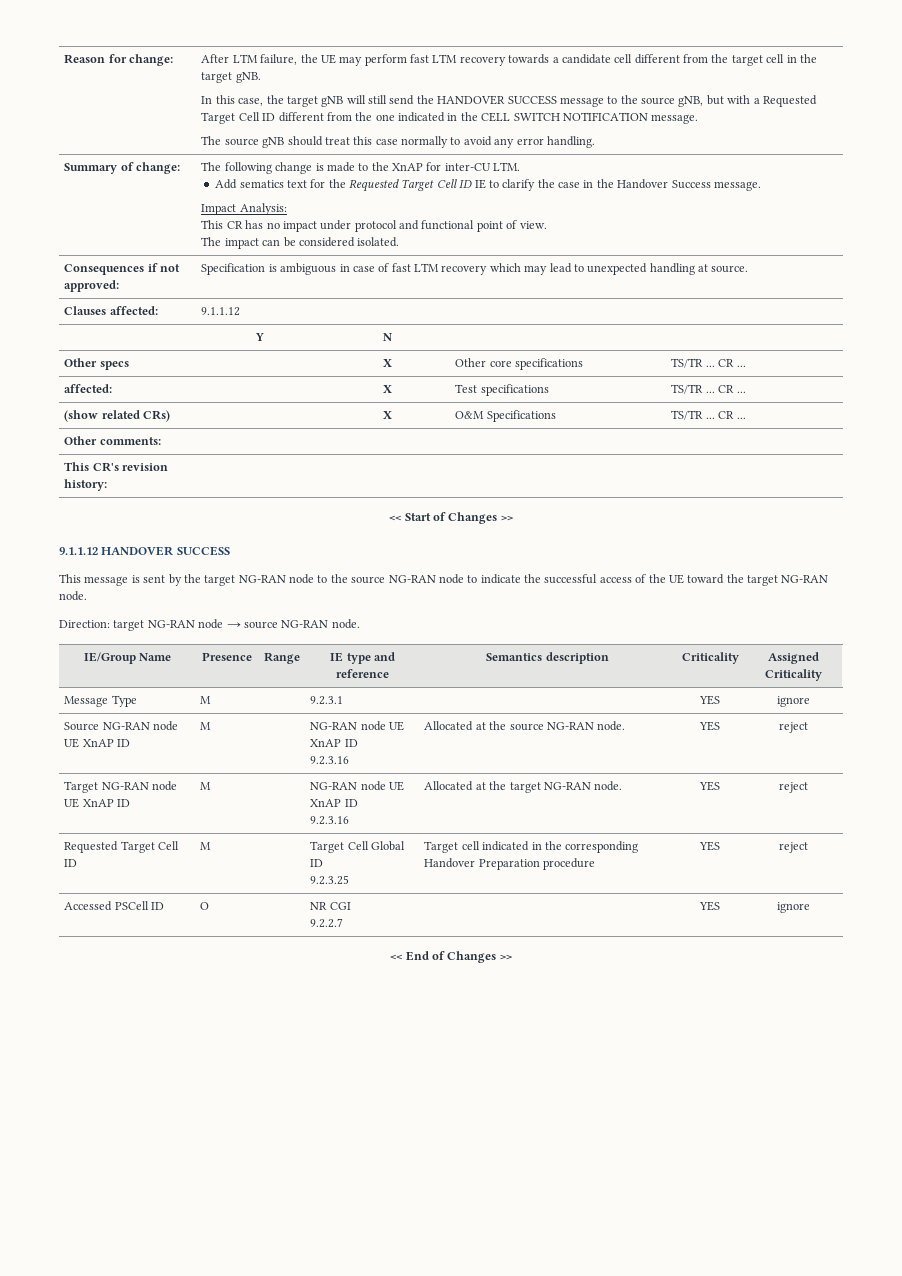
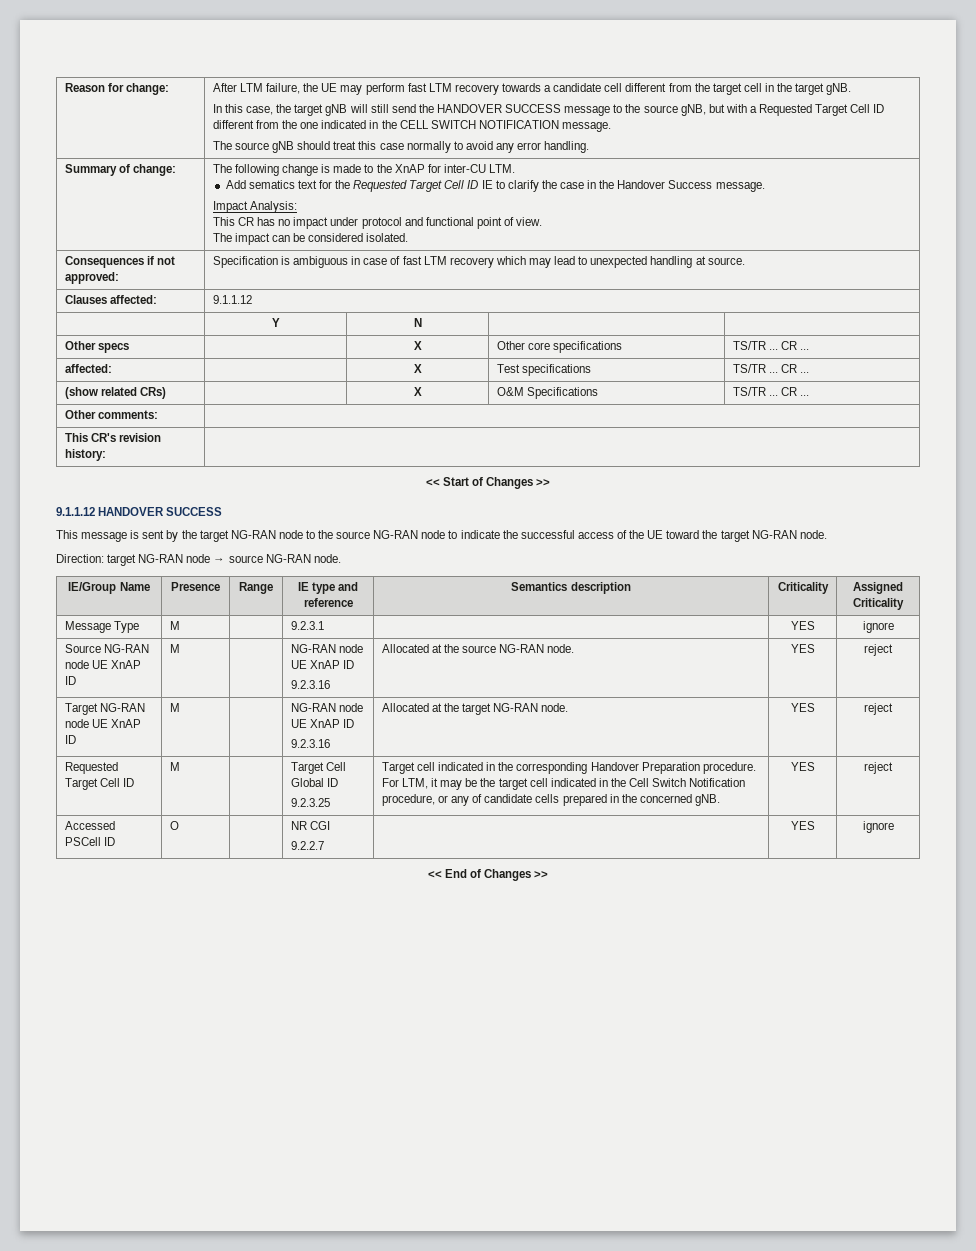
[543,858,596,870] procedure -> [702,762,756,774] [381,778,746,790] [381,794,721,806] procedure. For LTM, it may be the target cell indicated in the Cell Switch Notification procedure, or any of candidate cells prepared in the concerned gNB.

